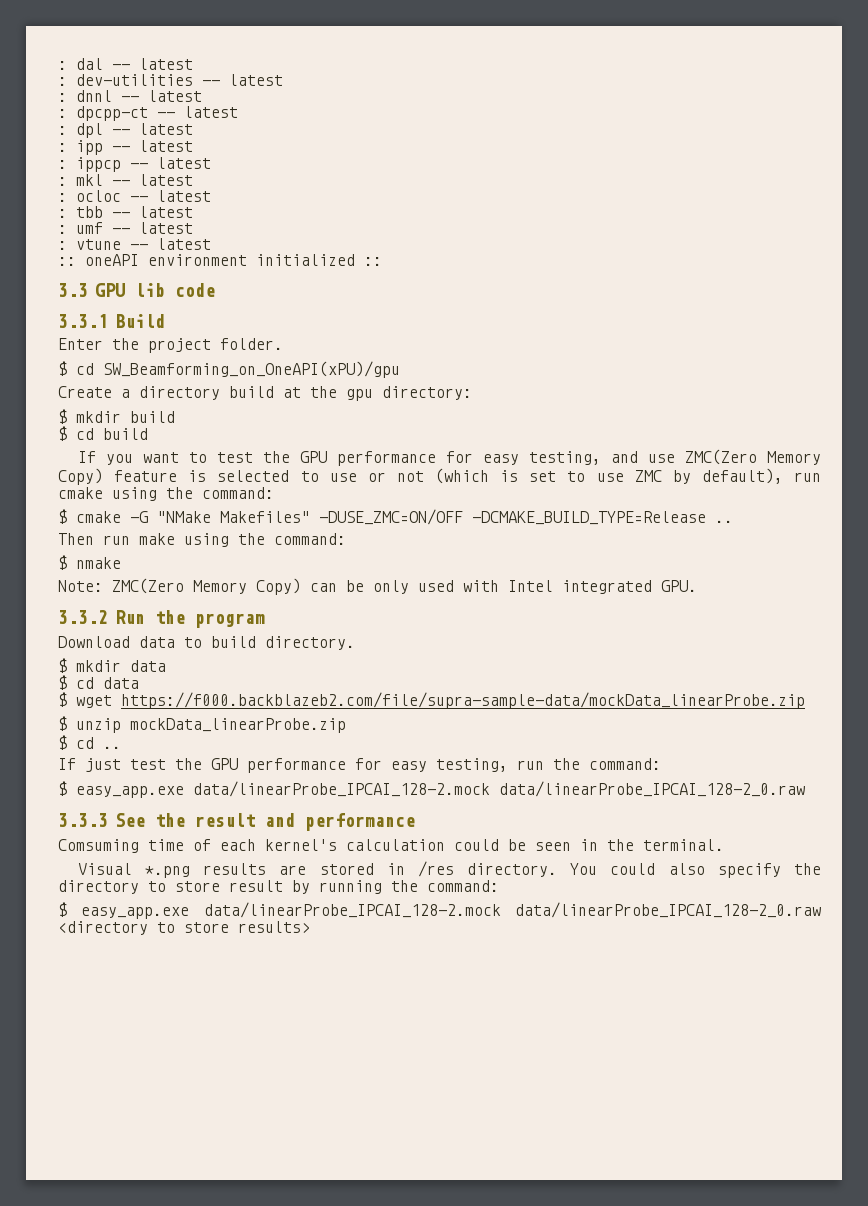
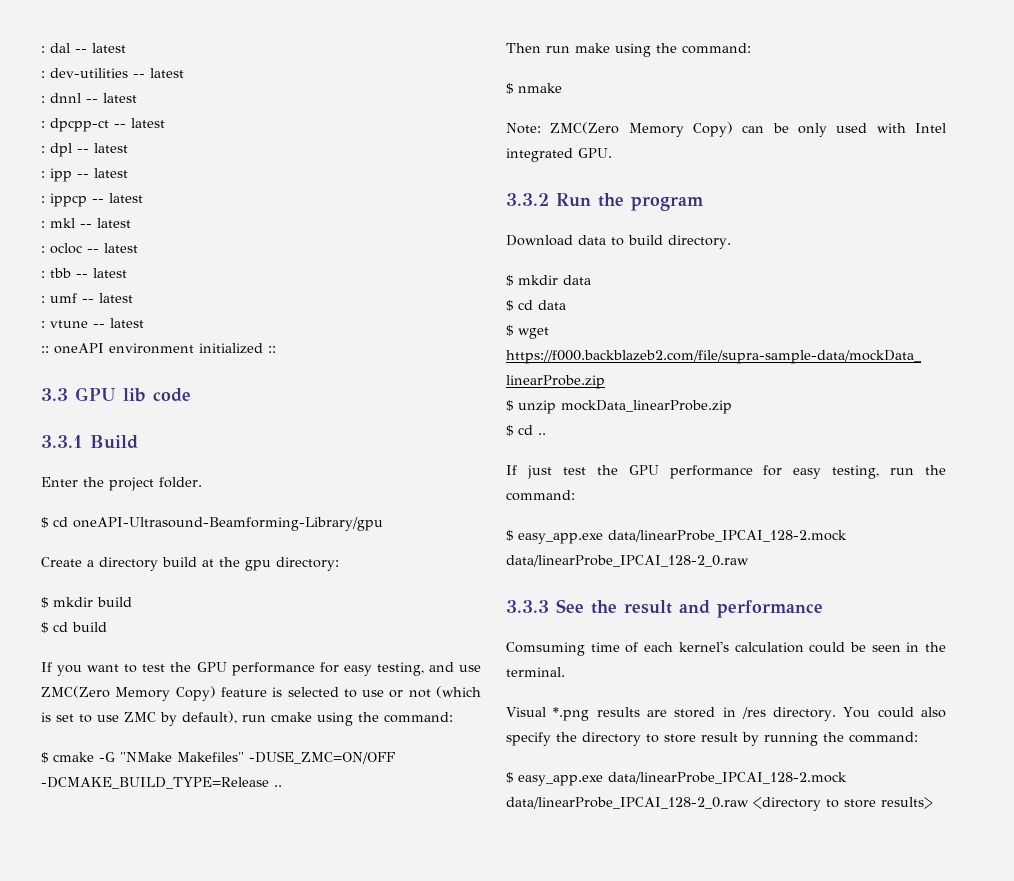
[103,361,400,378] SW_Beamforming_on_OneAPI(xPU)/gpu -> [73,517,383,531] oneAPI-Ultrasound-Beamforming-Library/gpu

